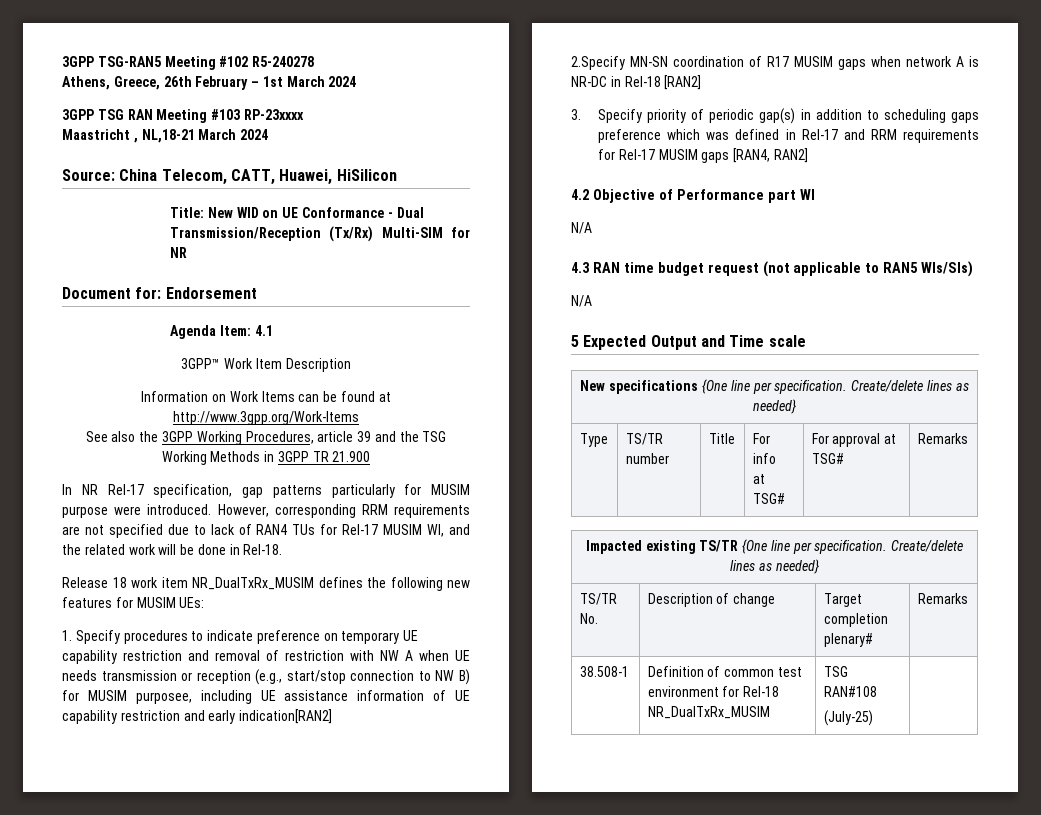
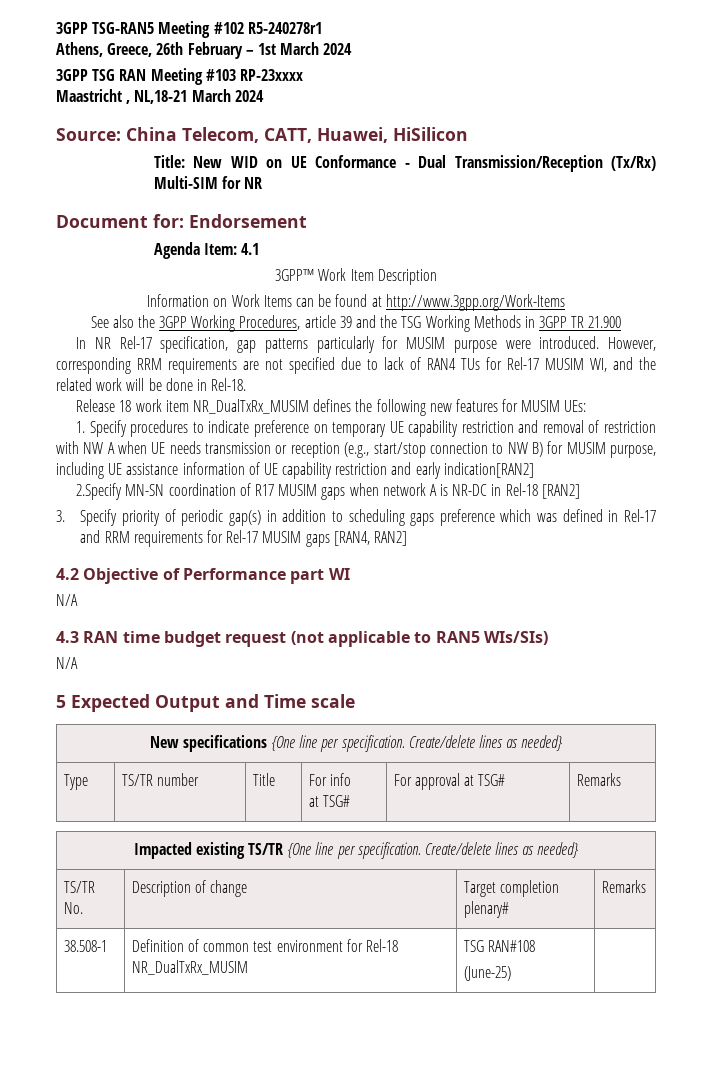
[252,56,315,67] R5-240278 -> [247,22,322,34] R5-240278r1
[135,692,192,704] purposee, -> [610,445,657,458] purpose,
[823,710,873,726] (July-25) -> [463,966,511,981] (June-25)

